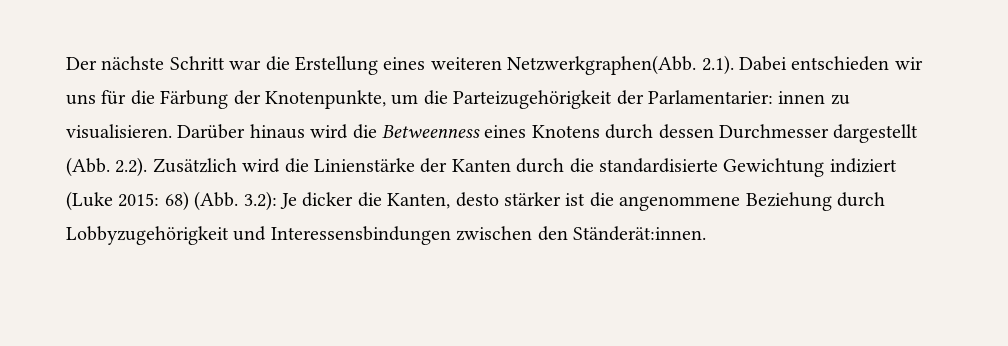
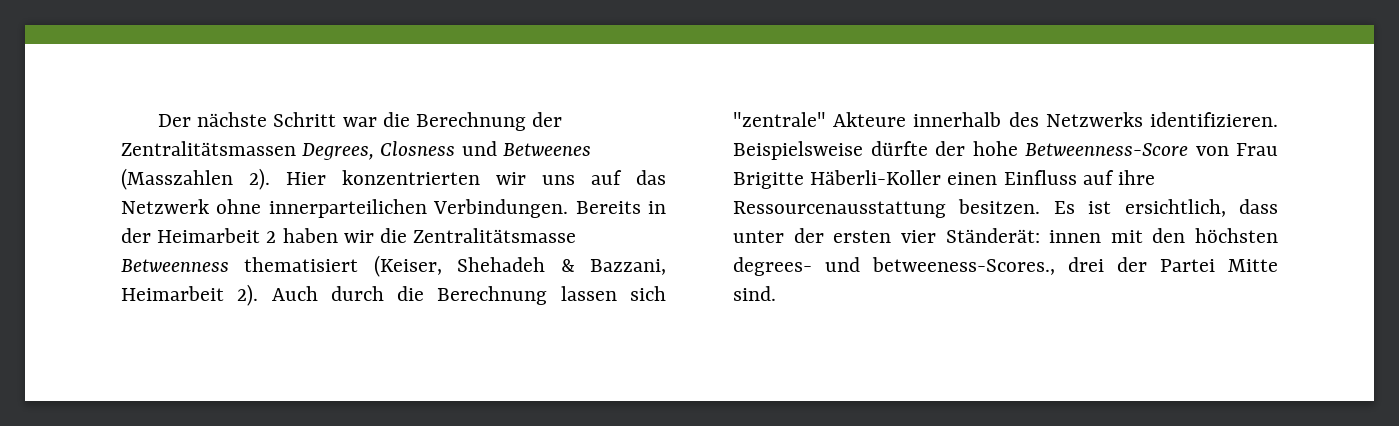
[295,55,923,75] [66,90,850,109] [66,124,919,143] [66,157,897,177] [66,191,885,211] [66,226,706,245] Erstellung eines weiteren Netzwerkgraphen(Abb. 2.1). Dabei entschieden wir uns für die Färbung der Knotenpunkte, um die Parteizugehörigkeit der Parlamentarier: innen zu visualisieren. Darüber hinaus wird die Betweenness eines Knotens durch dessen Durchmesser dargestellt (Abb. 2.2). Zusätzlich wird die Linienstärke der Kanten durch die standardisierte Gewichtung indiziert (Luke 2015: 68) (Abb. 3.2): Je dicker die Kanten, desto stärker ist die angenommene Beziehung durch Lobbyzugehörigkeit und Interessensbindungen zwischen den Ständerät:innen. -> [416,112,563,131] [121,141,591,160] [121,168,666,190] [121,199,666,218] [121,228,577,243] [121,255,666,277] [121,284,666,306] [733,112,1278,127] [733,141,1278,160] [733,170,1156,189] [733,199,1278,218] [733,228,1278,243] [733,257,1278,276] [733,286,776,301] Berechnung der Zentralitätsmassen Degrees, Closness und Betweenes (Masszahlen 2). Hier konzentrierten wir uns auf das Netzwerk ohne innerparteilichen Verbindungen. Bereits in der Heimarbeit 2 haben wir die Zentralitätsmasse Betweenness thematisiert (Keiser, Shehadeh & Bazzani, Heimarbeit 2). Auch durch die Berechnung lassen sich "zentrale" Akteure innerhalb des Netzwerks identifizieren. Beispielsweise dürfte der hohe Betweenness-Score von Frau Brigitte Häberli-Koller einen Einfluss auf ihre Ressourcenausstattung besitzen. Es ist ersichtlich, dass unter der ersten vier Ständerät: innen mit den höchsten degrees- und betweeness-Scores., drei der Partei Mitte sind.

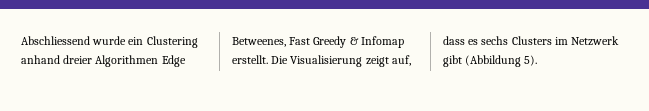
[158,112,563,131] [121,141,591,160] [121,168,666,190] [121,199,666,218] [121,228,577,243] [121,255,666,277] [121,284,666,306] [733,112,1278,127] [733,141,1278,160] [733,170,1156,189] [733,199,1278,218] [733,228,1278,243] [733,257,1278,276] [733,286,776,301] Der nächste Schritt war die Berechnung der Zentralitätsmassen Degrees, Closness und Betweenes (Masszahlen 2). Hier konzentrierten wir uns auf das Netzwerk ohne innerparteilichen Verbindungen. Bereits in der Heimarbeit 2 haben wir die Zentralitätsmasse Betweenness thematisiert (Keiser, Shehadeh & Bazzani, Heimarbeit 2). Auch durch die Berechnung lassen sich "zentrale" Akteure innerhalb des Netzwerks identifizieren. Beispielsweise dürfte der hohe Betweenness-Score von Frau Brigitte Häberli-Koller einen Einfluss auf ihre Ressourcenausstattung besitzen. Es ist ersichtlich, dass unter der ersten vier Ständerät: innen mit den höchsten degrees- und betweeness-Scores., drei der Partei Mitte sind. -> [21,36,198,48] [21,55,186,67] [232,36,404,48] [232,55,411,67] [443,36,620,46] [443,55,538,67] Abschliessend wurde ein Clustering anhand dreier Algorithmen Edge Betweenes, Fast Greedy & Infomap erstellt. Die Visualisierung zeigt auf, dass es sechs Clusters im Netzwerk gibt (Abbildung 5).

